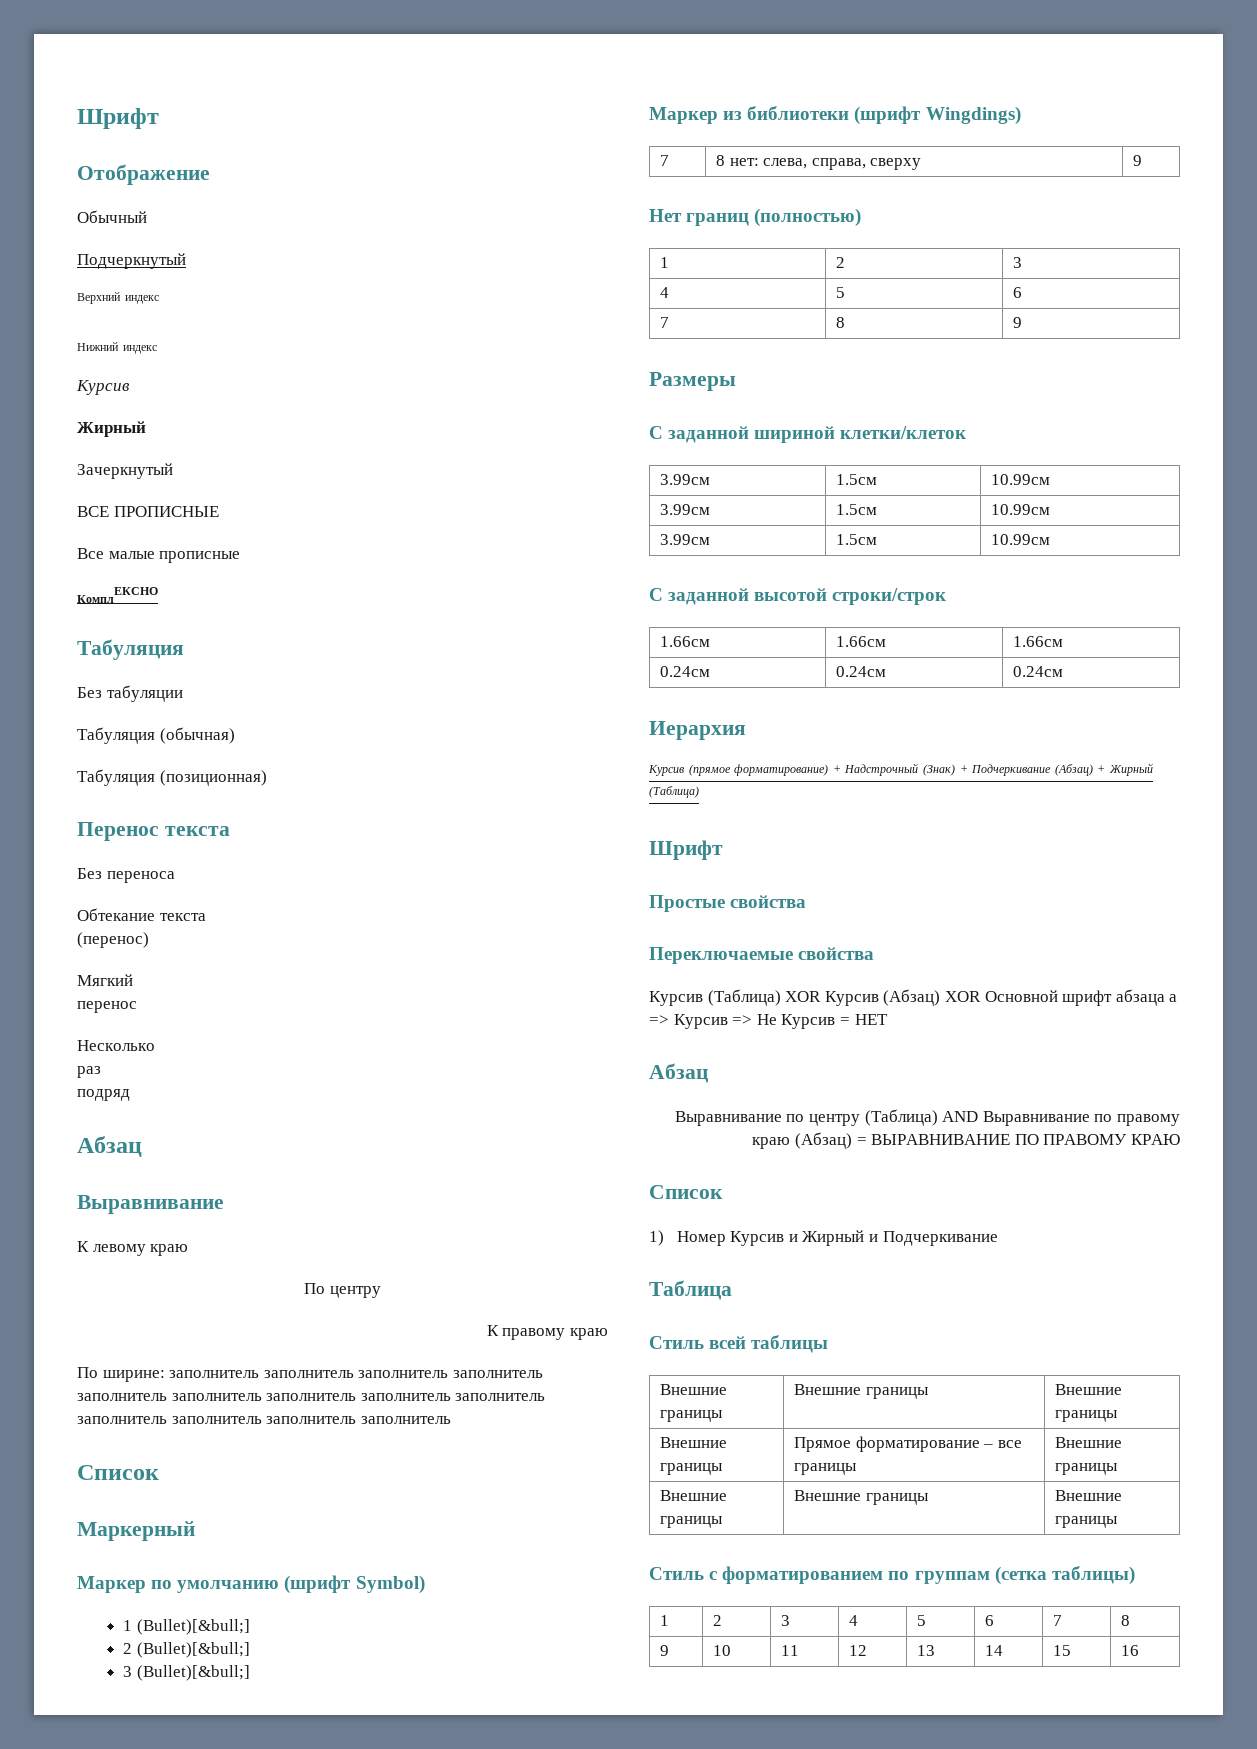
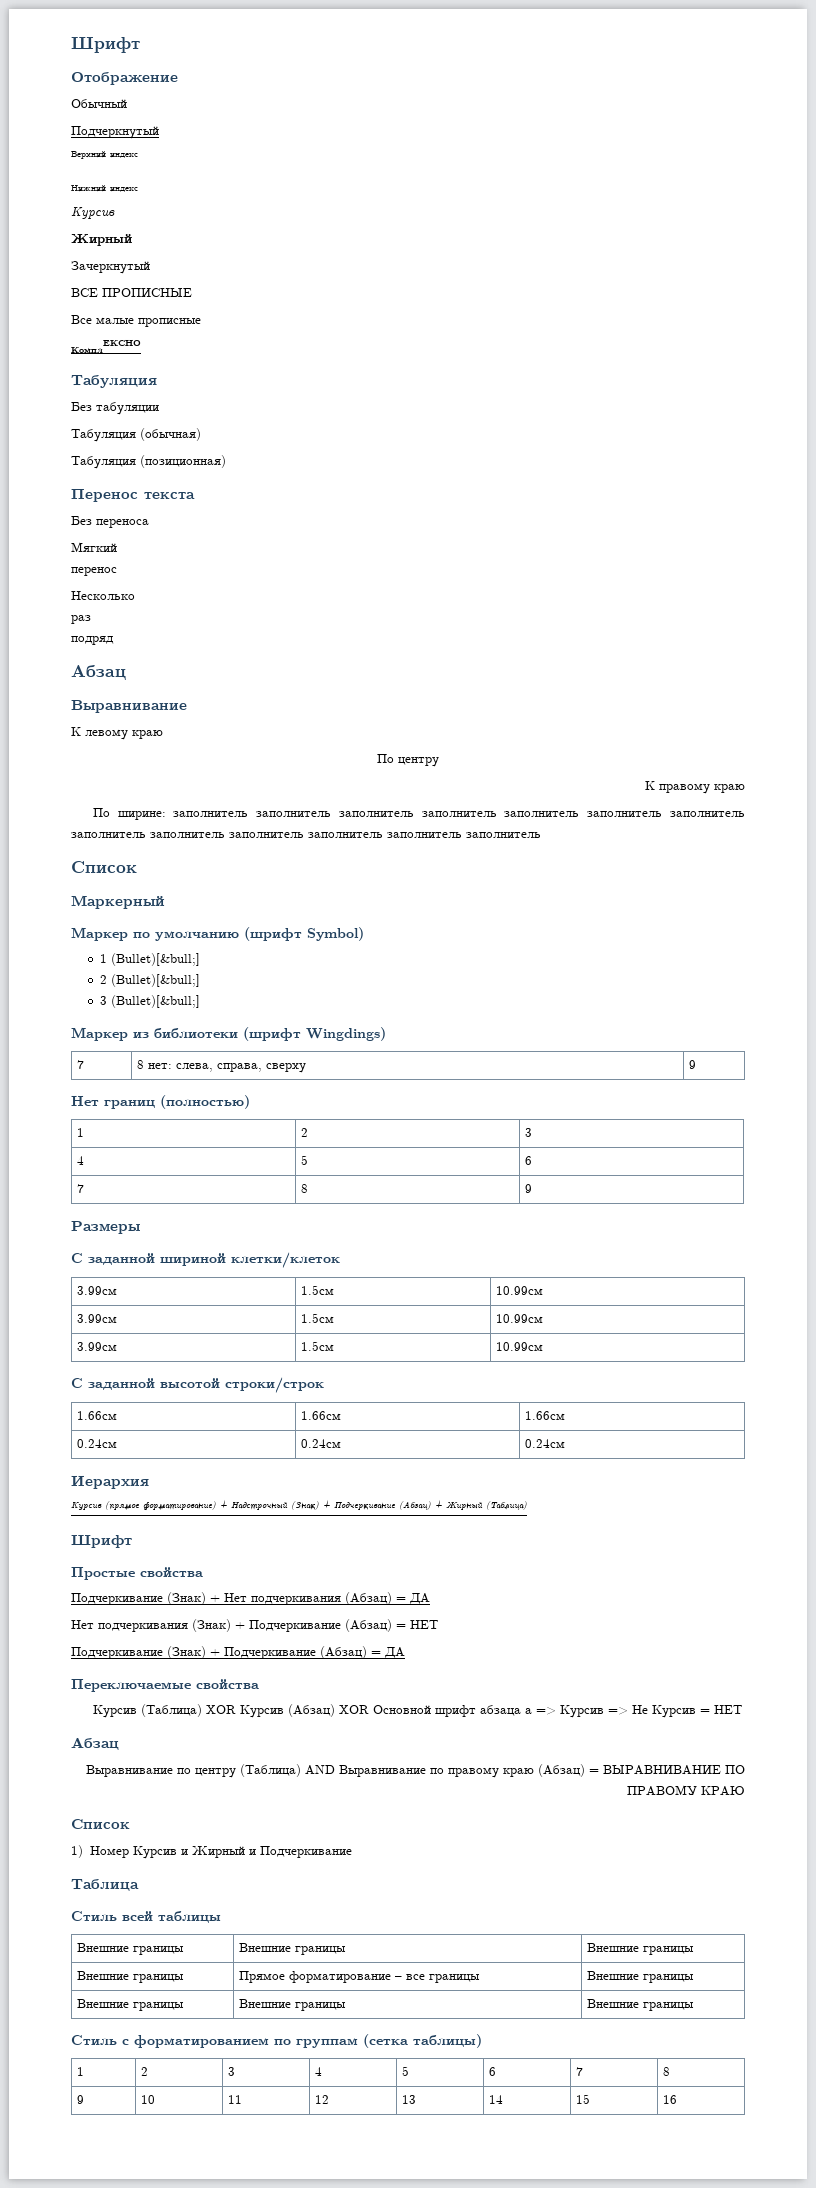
[77,908,206,921] [77,932,149,948] // Обтекание текста // (перенос) -> (149, 523) none
(807, 901) none -> [71,1592,430,1605] [71,1619,438,1632] [71,1646,405,1659] // Подчеркивание (Знак) + Нет подчеркивания (Абзац) = ДА // Нет подчеркивания (Знак) + Подчеркивание (Абзац) = НЕТ // Подчеркивание (Знак) + Подчеркивание (Абзац) = ДА

